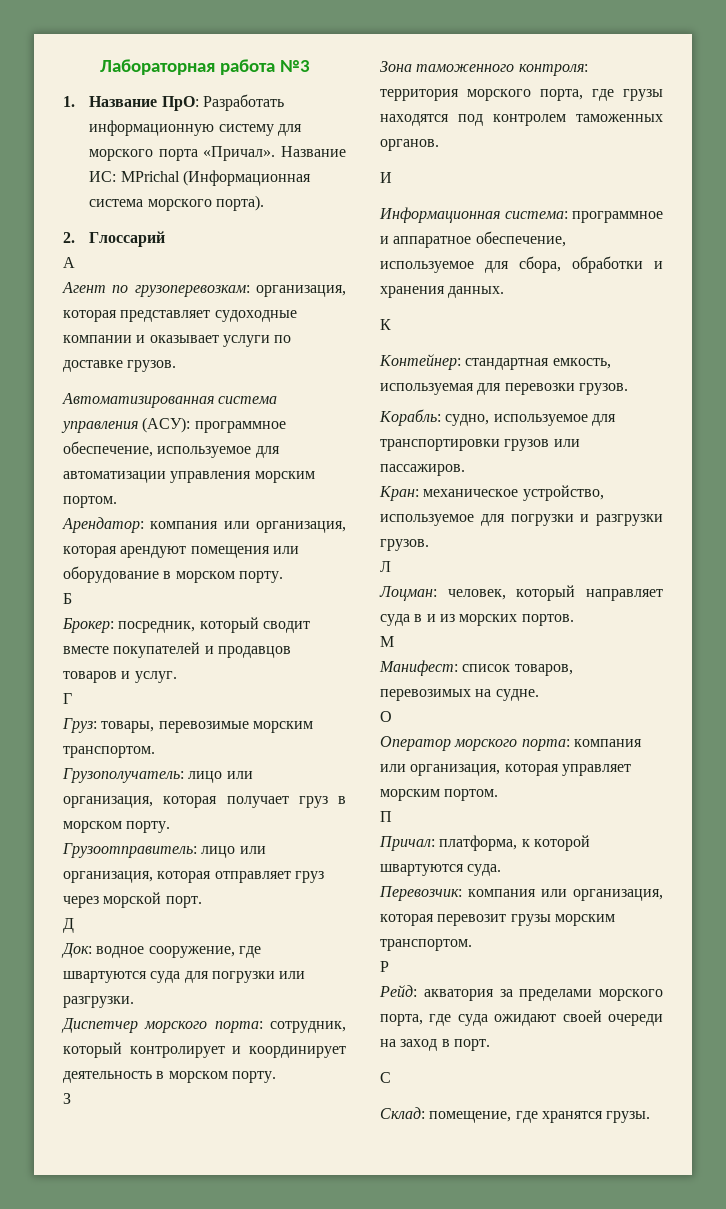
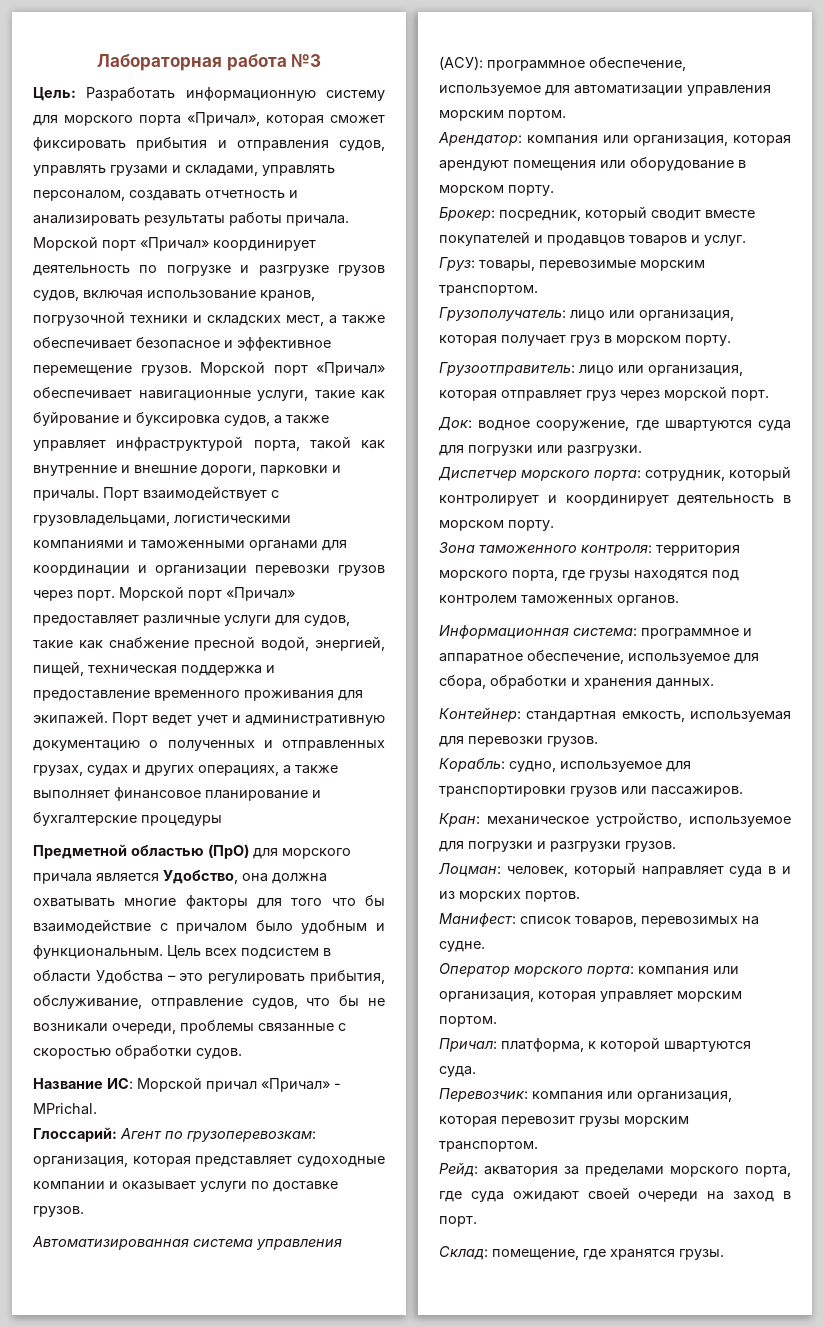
[63,96,199,111] 1. Название ПрО: -> [33,87,76,101] Цель:
[203,146,347,161] [89,170,311,186] [89,195,264,211] [63,231,166,247] [63,257,75,268] «Причал». Название ИС: MPrichal (Информационная система морского порта). // 2. Глоссарий // А // -> [187,112,385,126] [33,137,385,151] [33,165,335,176] [33,190,298,201] [33,212,349,226] [33,236,316,251] [33,265,385,276] [33,290,315,301] [33,311,385,326] [33,337,331,351] [33,361,385,376] [33,387,385,401] [33,411,329,426] [33,436,385,451] [33,465,341,476] [33,486,279,501] [33,515,291,526] [33,540,347,551] [33,565,385,576] [33,586,295,601] [33,615,350,626] [33,636,386,651] [33,661,275,676] [33,690,363,701] [33,711,385,726] [33,740,385,751] [33,765,338,776] [33,787,321,801] [33,812,222,826] [33,844,351,859] [33,870,327,884] [33,895,385,909] [33,919,385,934] [33,945,331,959] [33,970,386,984] [33,995,386,1009] [33,1020,346,1034] [33,1045,242,1059] [33,1077,341,1092] [33,1103,97,1115] [33,1127,117,1142] «Причал», которая сможет фиксировать прибытия и отправления судов, управлять грузами и складами, управлять персоналом, создавать отчетность и анализировать результаты работы причала. Морской порт «Причал» координирует деятельность по погрузке и разгрузке грузов судов, включая использование кранов, погрузочной техники и складских мест, а также обеспечивает безопасное и эффективное перемещение грузов. Морской порт «Причал» обеспечивает навигационные услуги, такие как буйрование и буксировка судов, а также управляет инфраструктурой порта, такой как внутренние и внешние дороги, парковки и причалы. Порт взаимодействует с грузовладельцами, логистическими компаниями и таможенными органами для координации и организации перевозки грузов через порт. Морской порт «Причал» предоставляет различные услуги для судов, такие как снабжение пресной водой, энергией, пищей, техническая поддержка и предоставление временного проживания для экипажей. Порт ведет учет и административную документацию о полученных и отправленных грузах, судах и других операциях, а также выполняет финансовое планирование и бухгалтерские процедуры // Предметной областью (ПрО) для морского причала является Удобство, она должна охватывать многие факторы для того что бы взаимодействие с причалом было удобным и функциональным. Цель всех подсистем в области Удобства – это регулировать прибытия, обслуживание, отправление судов, что бы не возникали очереди, проблемы связанные с скоростью обработки судов. // Название ИС: Морской причал «Причал» - MPrichal. // Глоссарий:
[63,593,72,604] // Б -> (554, 190) none
[63,693,72,704] // Г -> (746, 240) none
[63,918,74,933] // Д -> (769, 395) none
[63,1093,71,1104] // З -> (554, 525) none
[380,172,392,183] // И -> (679, 600) none
[380,319,391,330] // К -> (714, 683) none
[380,561,391,572] // Л -> (676, 846) none
[380,636,394,647] // М -> (580, 896) none
[380,711,392,722] // О -> (485, 946) none
[380,811,392,822] // П -> (497, 1021) none
[380,961,389,972] // Р -> (538, 1146) none
[380,1072,391,1083] // С -> (477, 1221) none

